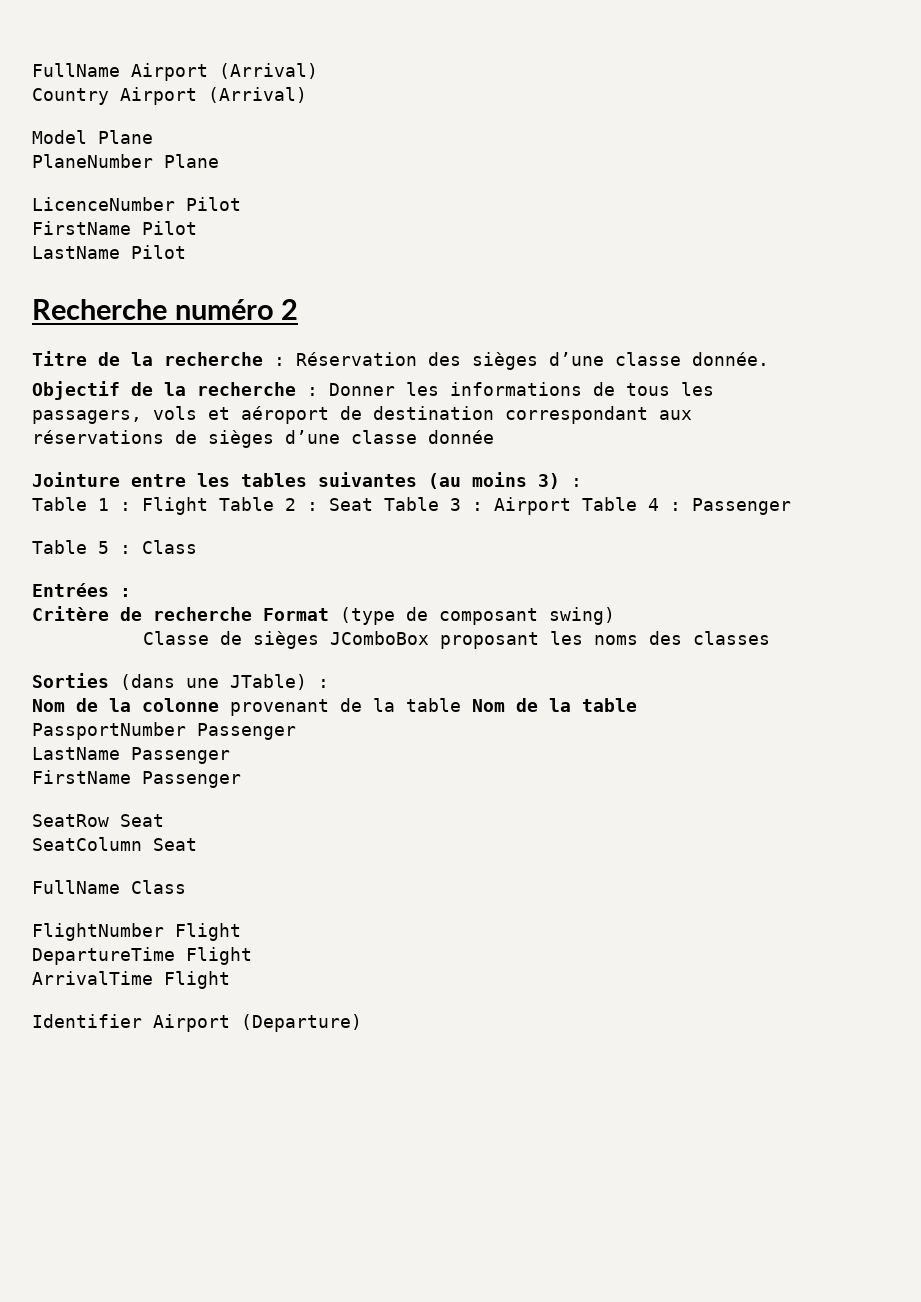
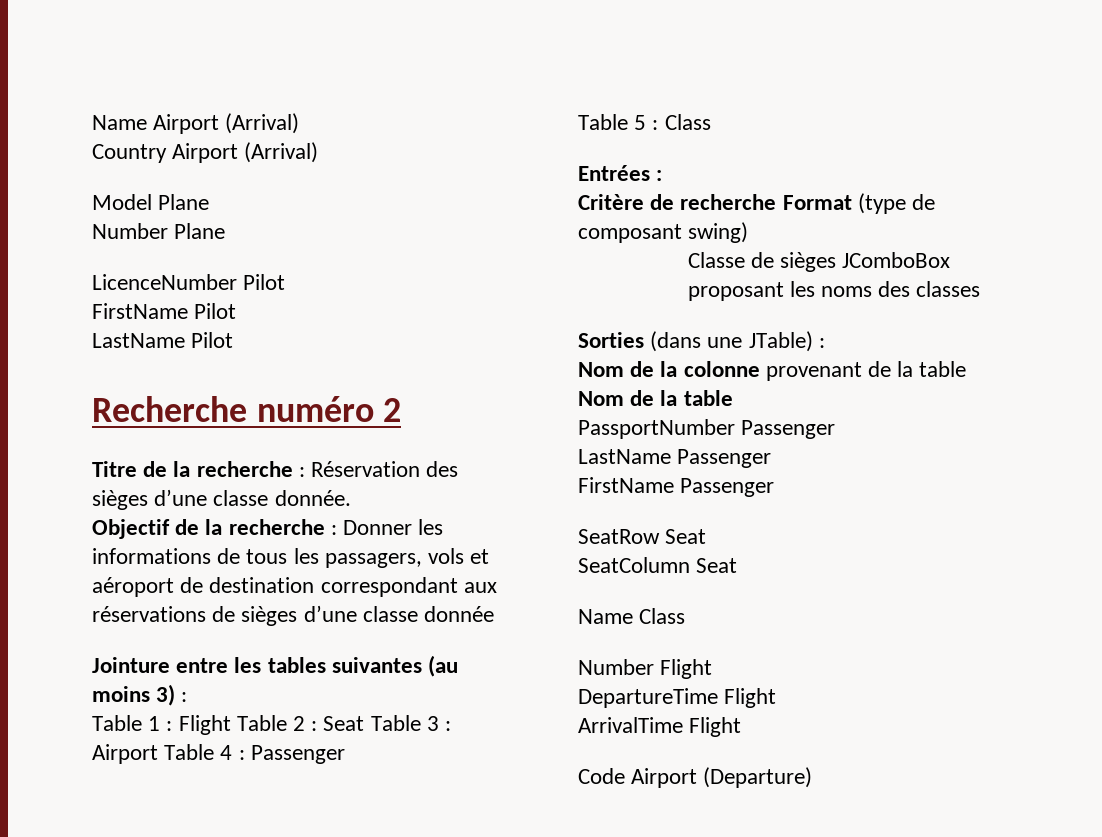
[32,63,120,77] FullName -> [92,115,147,130] Name
[32,154,153,168] PlaneNumber -> [92,223,168,239] Number
[32,880,186,894] [32,923,164,941] FullName Class // FlightNumber -> [578,608,686,624] [578,659,654,675] Name Class // Number
[32,1014,142,1028] Identifier -> [578,768,625,784] Code

